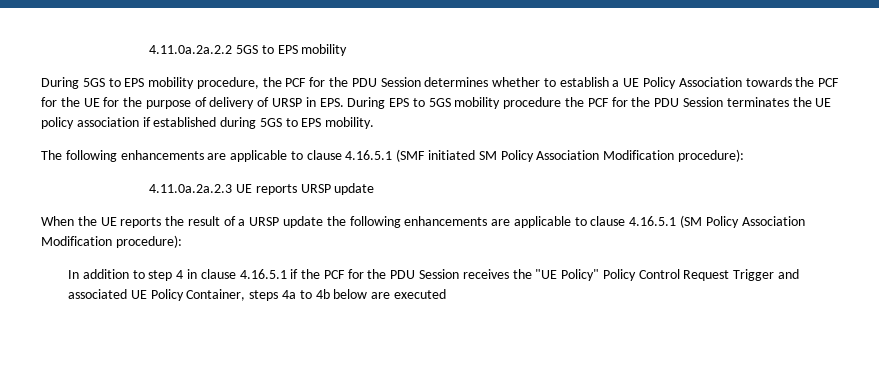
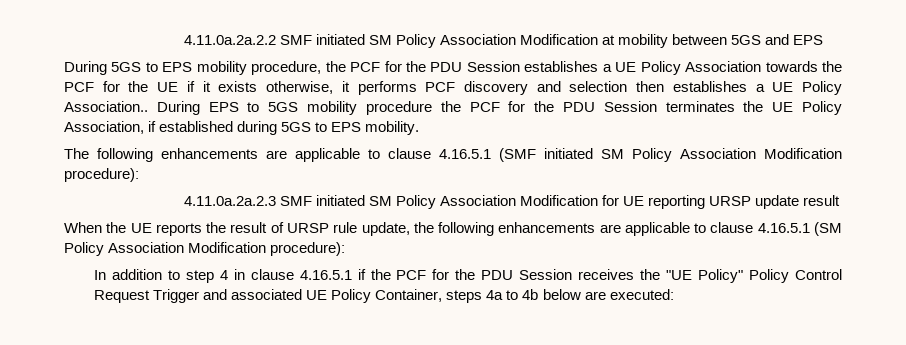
[236,44,348,56] 5GS to EPS mobility -> [279,34,824,48] SMF initiated SM Policy Association Modification at mobility between 5GS and EPS
[424,77,609,87] determines whether to establish -> [524,61,599,72] establishes
[103,97,344,109] for the purpose of delivery of URSP in EPS. -> [186,81,842,95] [64,101,148,112] if it exists otherwise, it performs PCF discovery and selection then establishes a UE Policy Association..
[41,117,139,129] policy association -> [802,101,842,115] [64,121,144,134] Policy Association,
[236,183,375,195] UE reports URSP update -> [279,195,841,209] SMF initiated SM Policy Association Modification for UE reporting URSP update result
[238,216,324,228] a URSP update -> [286,222,410,236] URSP rule update,
[393,289,446,299] executed -> [609,289,674,300] executed:

